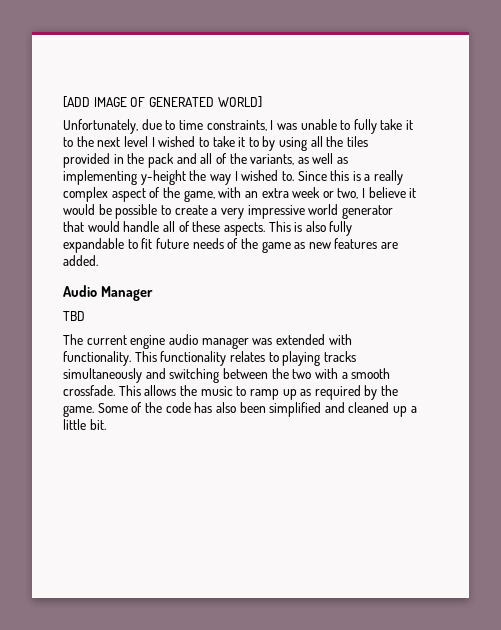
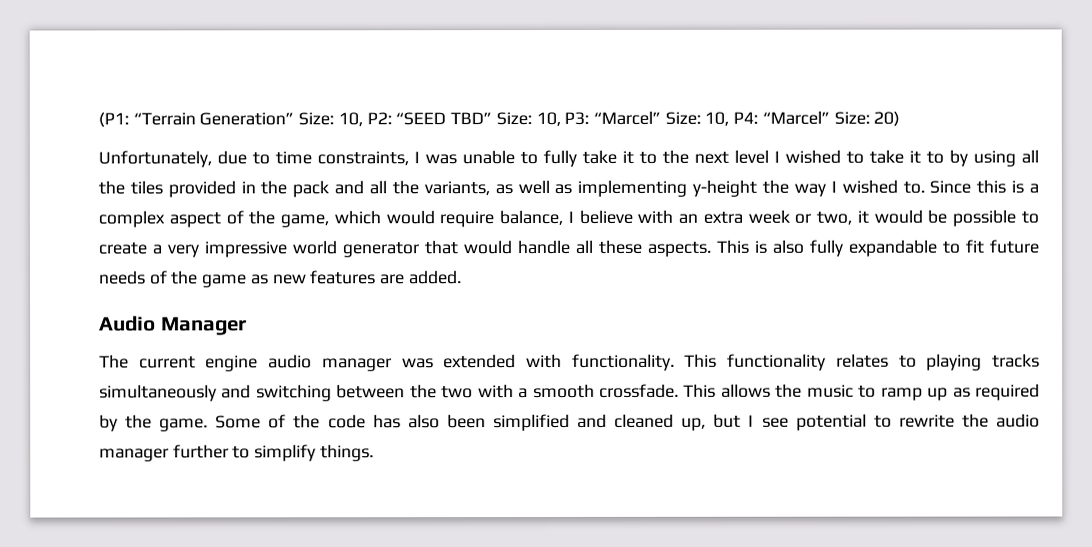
[63,96,262,108] [ADD IMAGE OF GENERATED WORLD] -> [98,110,901,128] (P1: “Terrain Generation” Size: 10, P2: “SEED TBD” Size: 10, P3: “Marcel” Size: 10, P4: “Marcel” Size: 20)
[215,153,227,164] of -> (388, 187) none
[374,170,404,185] really -> (1039, 188) none
(215, 196) none -> [333,209,633,228] which would require balance, I believe
[362,187,406,198] I believe -> (853, 217) none
[178,221,190,232] of -> (593, 246) none
[63,311,85,321] // TBD -> (247, 326) none
[393,406,417,417] [63,419,106,430] up a little bit. -> [681,413,1040,431] [99,444,374,462] up, but I see potential to rewrite the audio manager further to simplify things.

